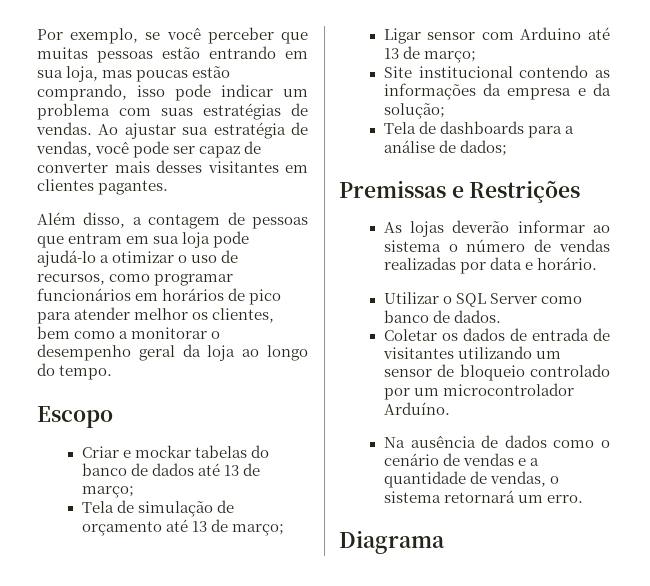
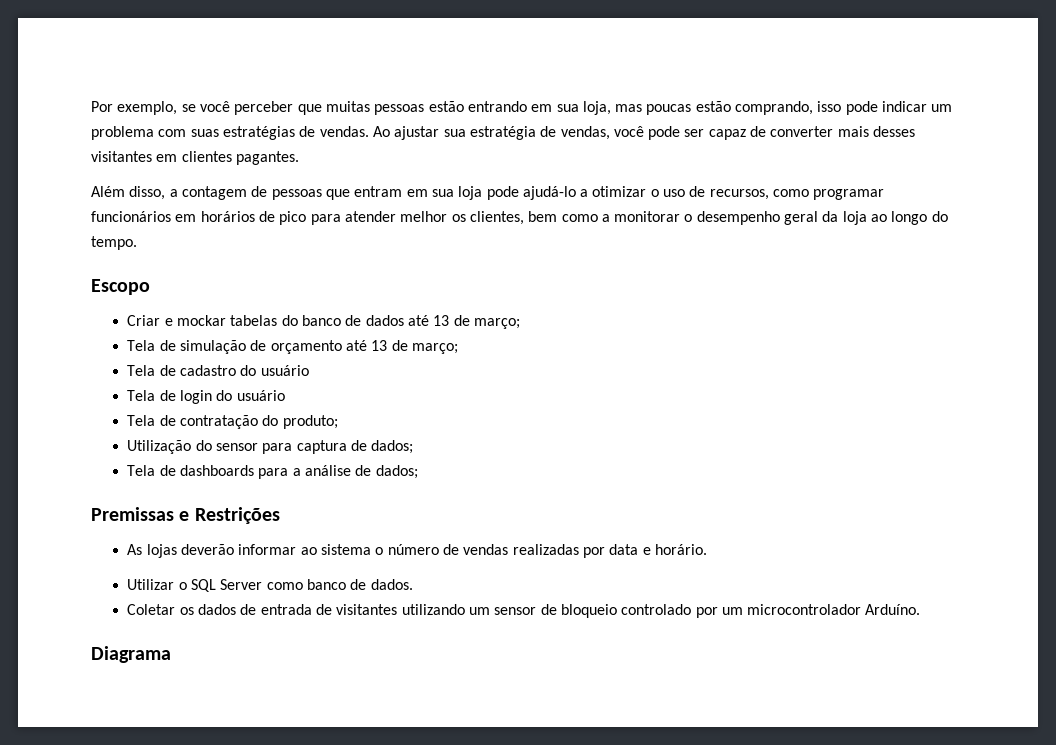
[383,27,610,44] [383,46,477,63] [383,65,610,78] [383,83,611,100] [383,103,445,119] Ligar sensor com Arduino até 13 de março; // Site institucional contendo as informações da empresa e da solução; -> [127,365,309,376] [127,390,285,404] [127,415,338,429] [127,440,414,454] Tela de cadastro do usuário // Tela de login do usuário // Tela de contratação do produto; // Utilização do sensor para captura de dados;
[383,435,610,448] [383,453,540,466] [383,471,560,488] [383,490,584,503] // Na ausência de dados como o cenário de vendas e a quantidade de vendas, o sistema retornará um erro. -> (921, 609) none

